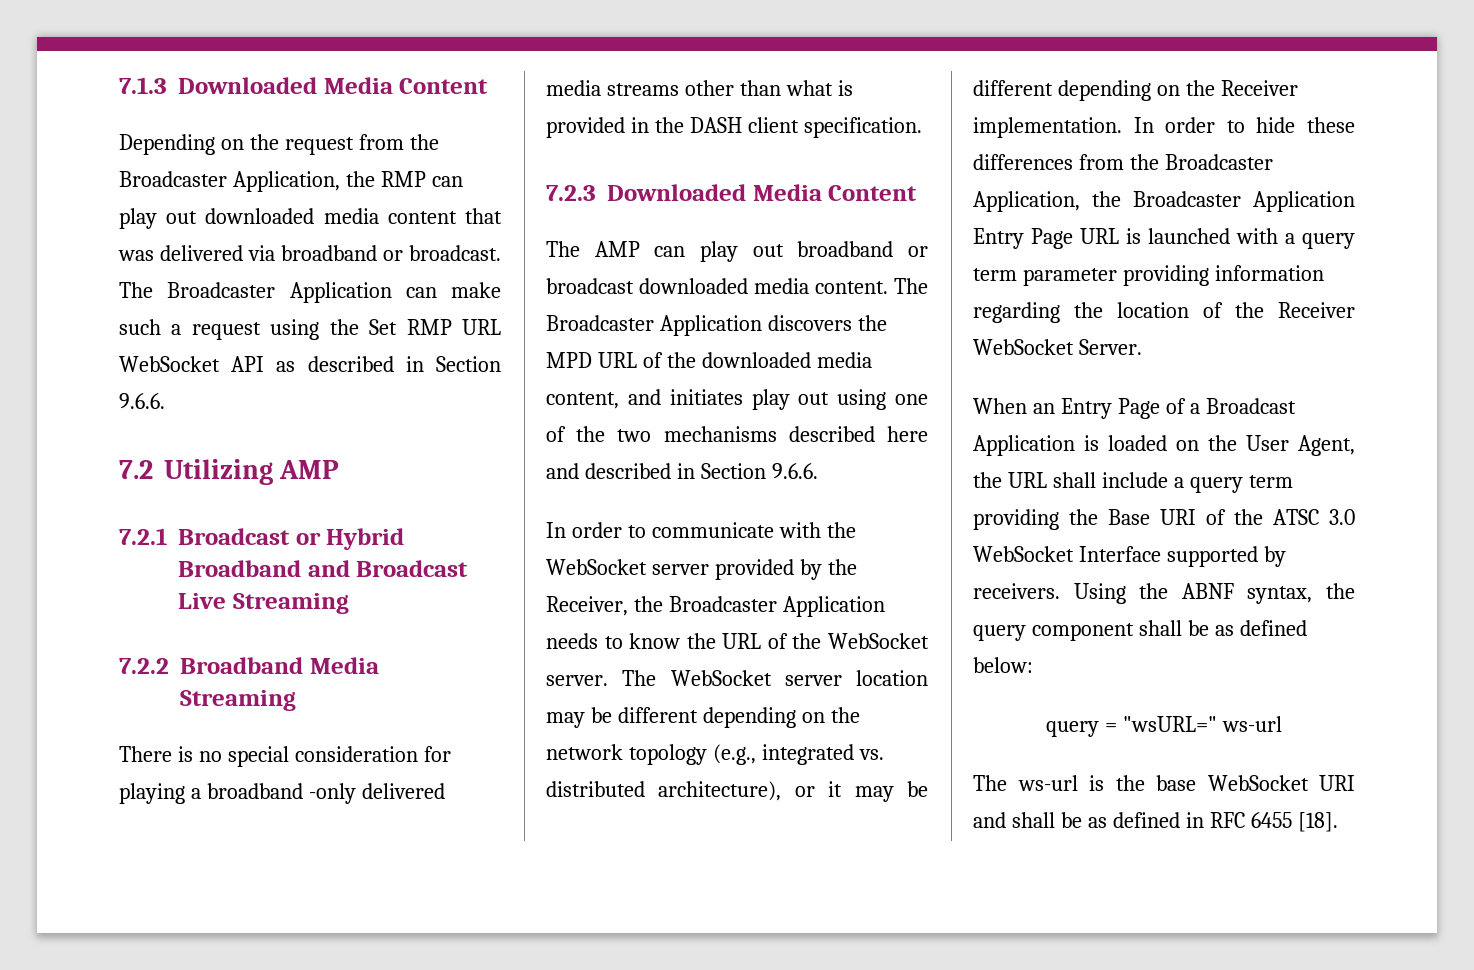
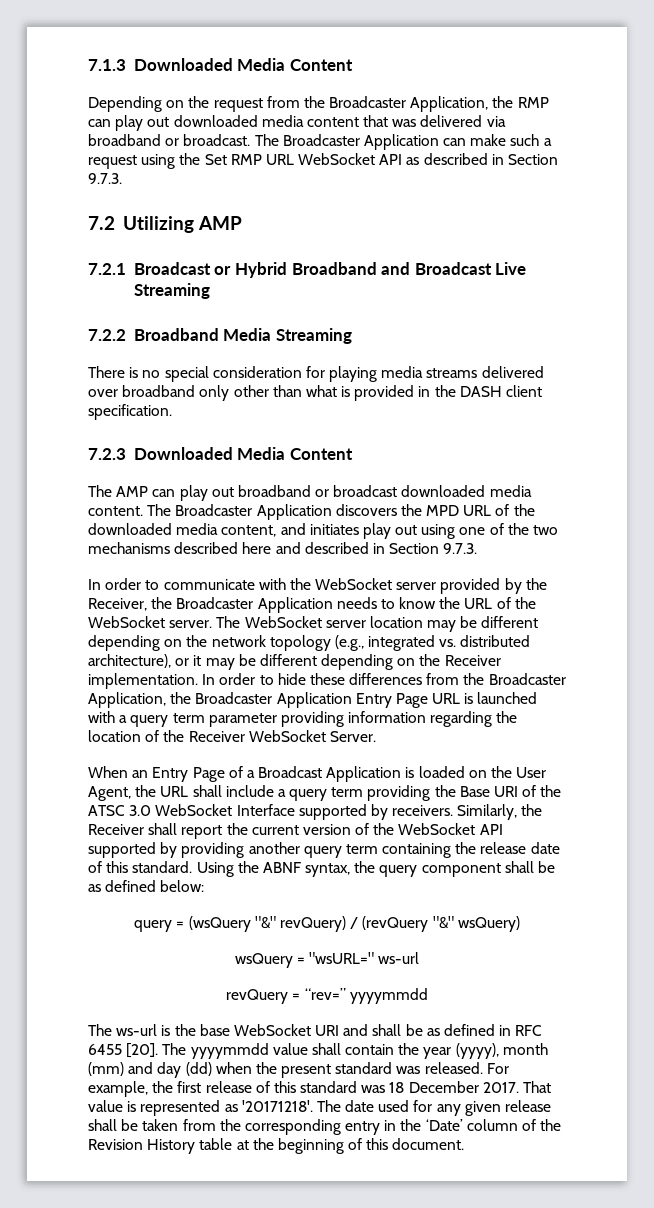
[119,393,165,409] 9.6.6. -> [88,173,122,184] 9.7.3.
[190,783,445,804] [546,80,679,96] a broadband -only delivered media streams -> [381,366,544,378] [88,385,230,401] media streams delivered over broadband only
[771,463,818,479] 9.6.6. -> [443,543,478,554] 9.7.3.
(1060, 591) none -> [457,804,543,820] [88,823,503,839] [88,842,560,858] [88,861,193,873] Similarly, the Receiver shall report the current version of the WebSocket API supported by providing another query term containing the release date of this standard.
[1122,716,1282,732] "wsURL=" ws-url -> [188,916,520,932] [234,952,420,968] [226,988,428,1004] (wsQuery "&" revQuery) / (revQuery "&" wsQuery) // wsQuery = "wsURL=" ws-url // revQuery = “rev=” yyyymmdd
[1297,812,1338,832] [18]. -> [126,1043,548,1059] [88,1062,509,1078] [88,1081,552,1097] [88,1100,552,1116] [88,1119,562,1135] [88,1138,465,1154] [20]. The yyyymmdd value shall contain the year (yyyy), month (mm) and day (dd) when the present standard was released. For example, the first release of this standard was 18 December 2017. That value is represented as '20171218'. The date used for any given release shall be taken from the corresponding entry in the ‘Date’ column of the Revision History table at the beginning of this document.

